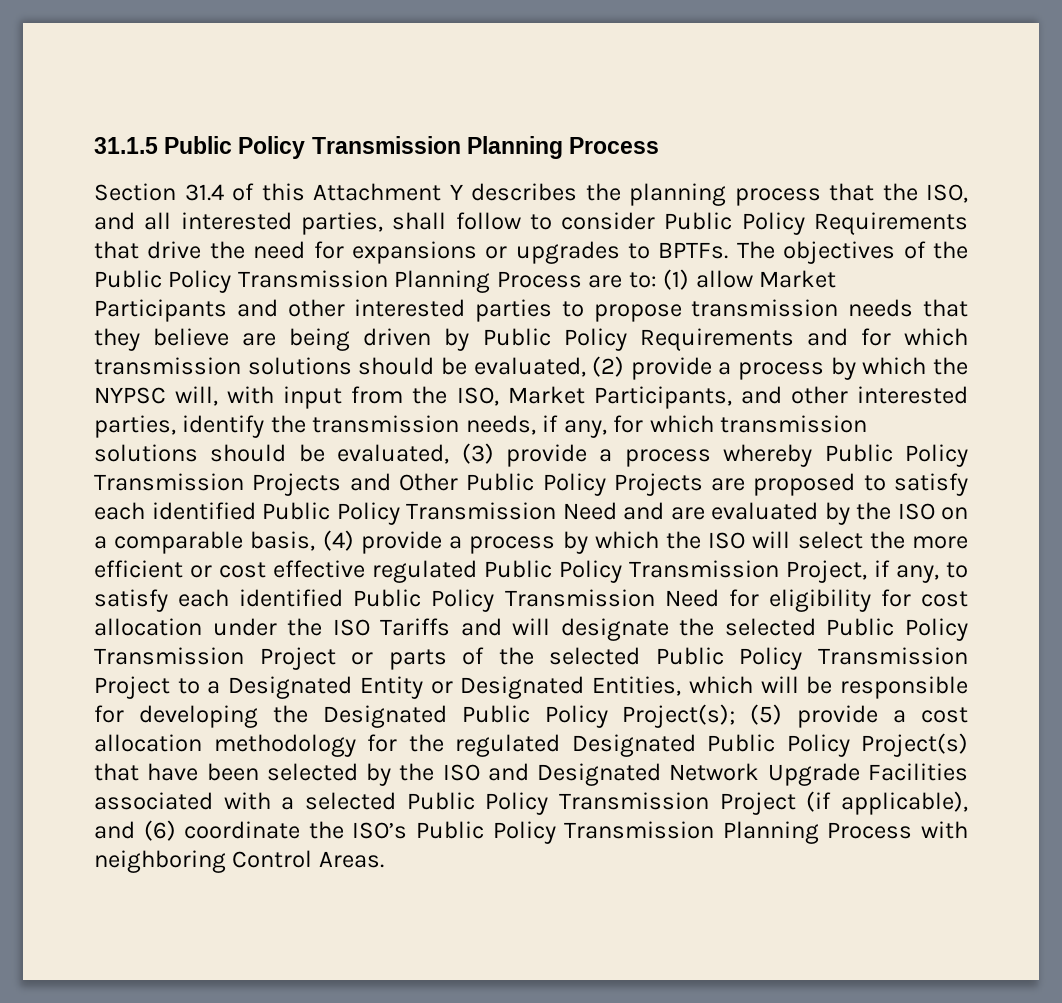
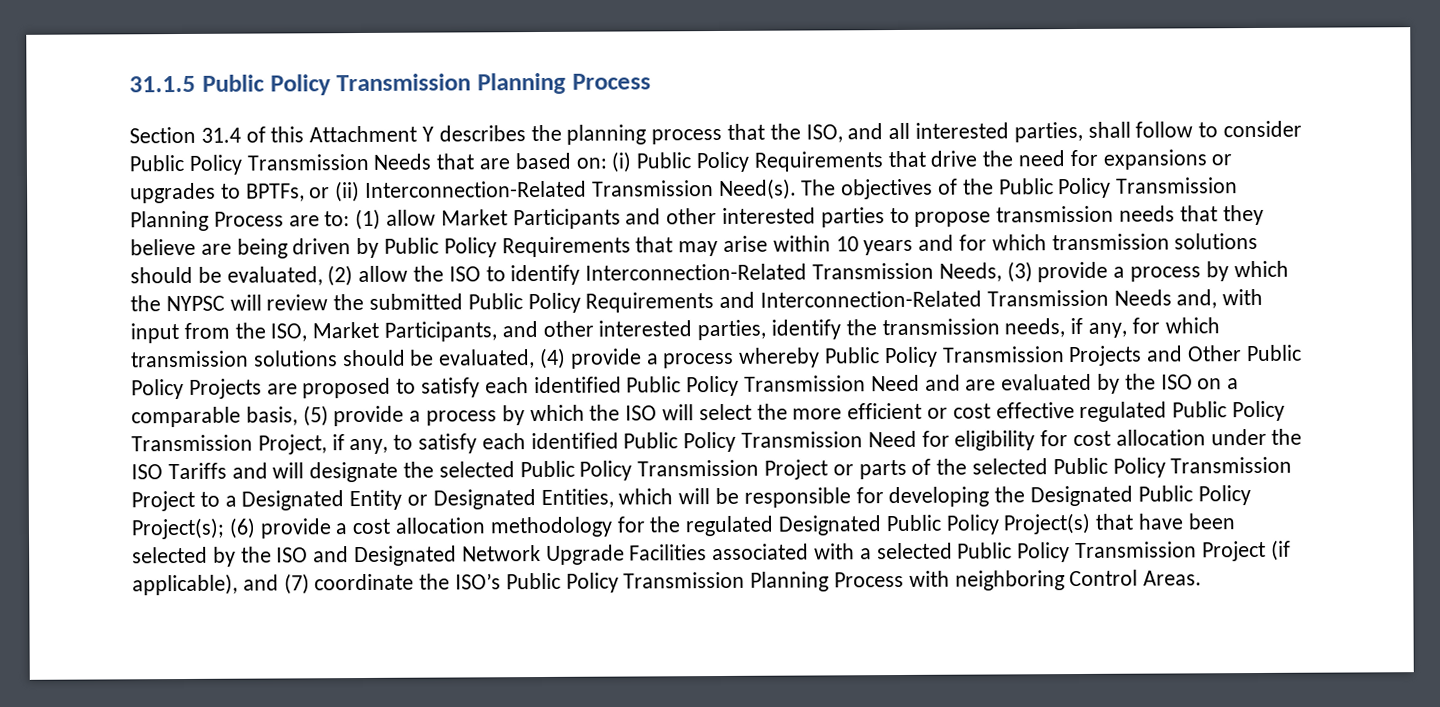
(805, 223) none -> [246,151,750,173] Transmission Needs that are based on: (i) Public Policy
[658,242,729,259] BPTFs. -> [245,178,797,203] BPTFs, or (ii) Interconnection-Related Transmission Need(s).
(794, 339) none -> [635,235,914,257] that may arise within 10 years
(625, 366) none -> [358,261,1033,286] allow the ISO to identify Interconnection-Related Transmission Needs, (3)
[175,386,219,406] will, -> [229,289,1218,314] will review the submitted Public Policy Requirements and Interconnection-Related Transmission Needs and,
[461,443,494,464] (3) -> [539,347,567,370] (4)
[322,530,354,551] (4) -> [302,405,329,427] (5)
[750,704,783,725] (5) -> [228,517,256,539] (6)
[143,820,176,841] (6) -> [283,573,310,595] (7)

